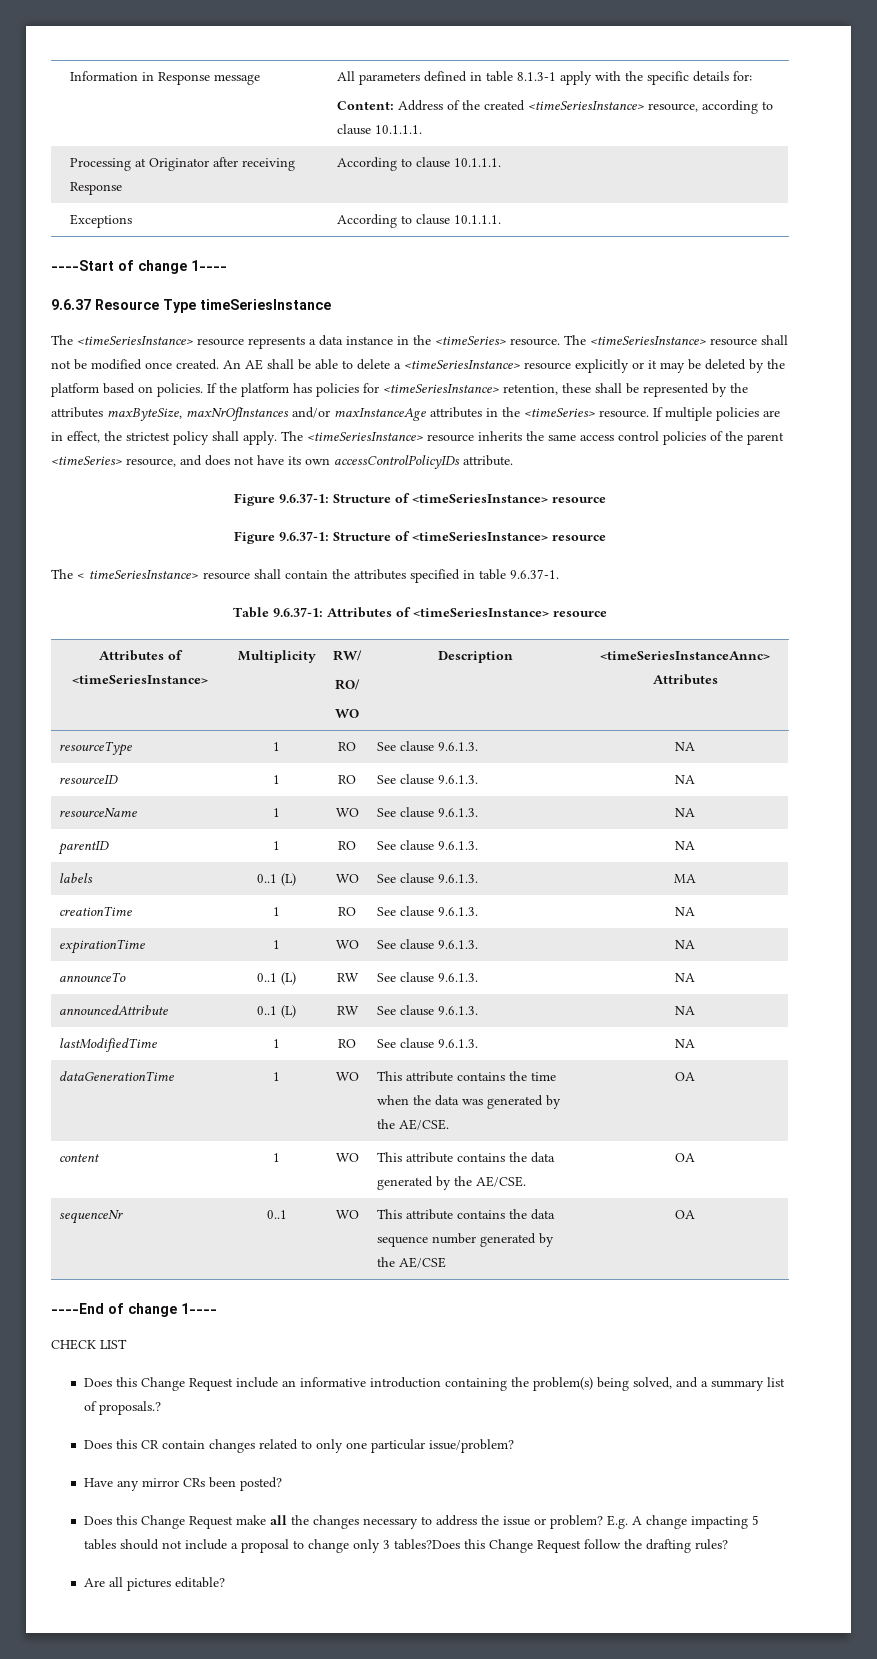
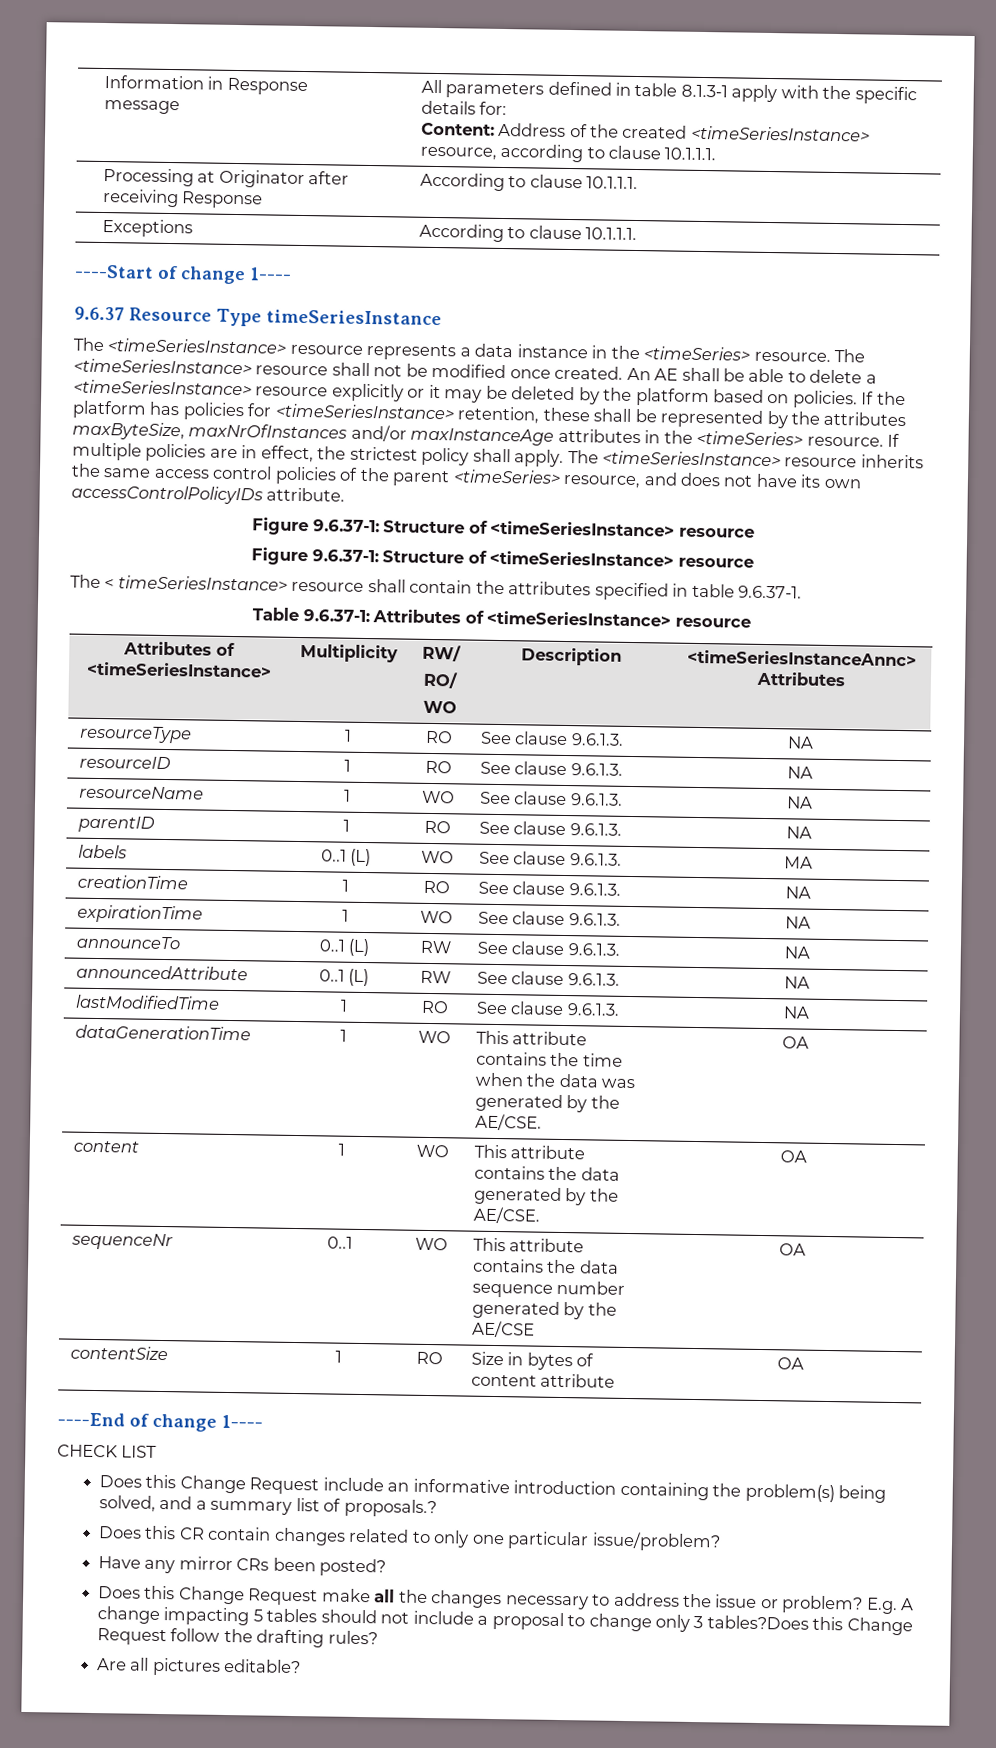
(695, 1214) none -> [69,1345,168,1361] [334,1350,342,1363] [416,1351,443,1365] [470,1351,595,1371] [470,1373,616,1388] [777,1357,804,1370] // contentSize | 1 | RO | Size in bytes of content attribute | OA

